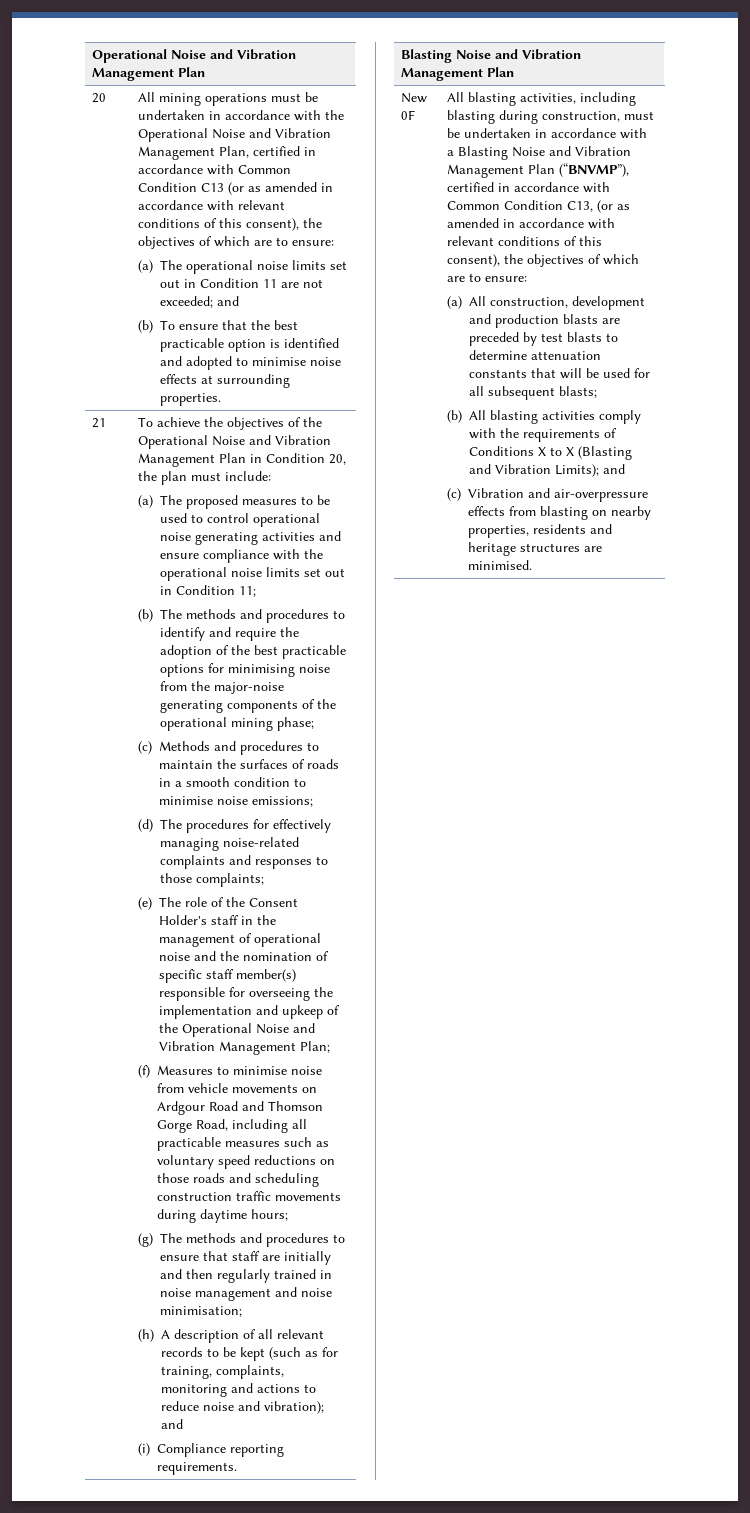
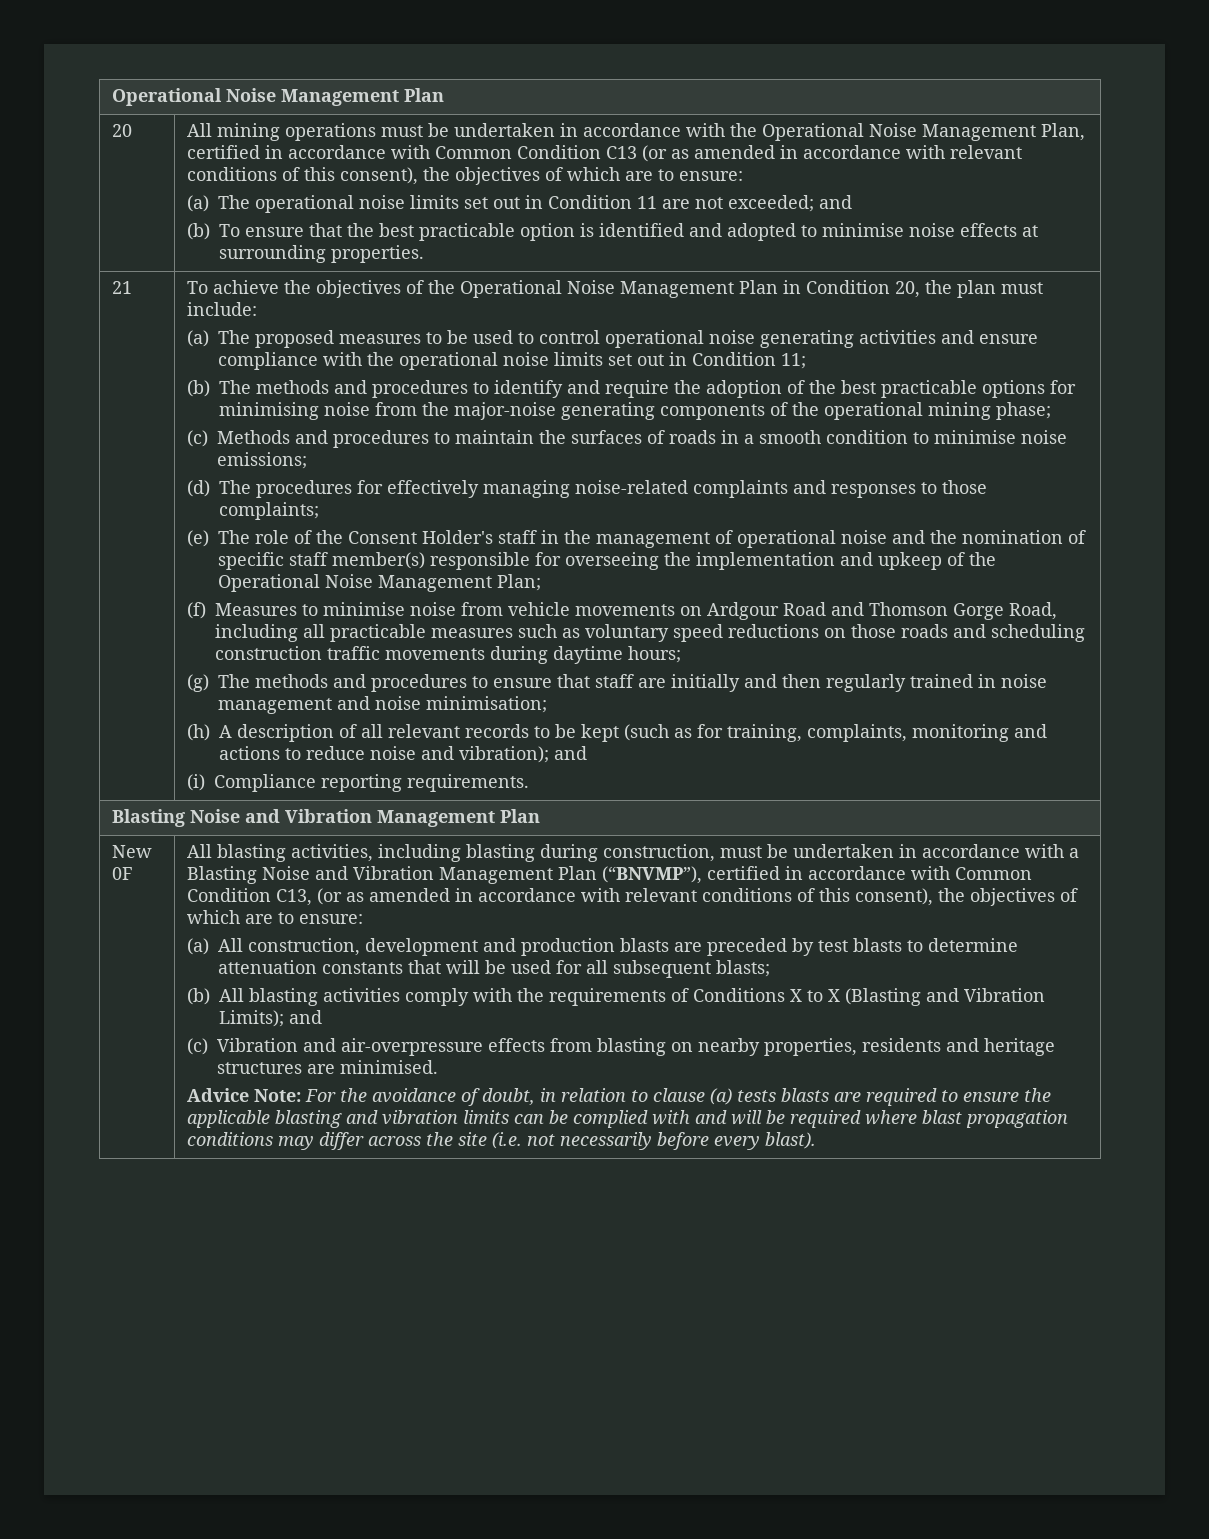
[92,49,297,63] Operational Noise and Vibration -> [111,88,276,106] Operational Noise
[249,128,332,138] and Vibration -> (917, 130) none
[249,435,332,445] and Vibration -> (615, 287) none
[293,1023,316,1033] [159,1041,216,1051] and Vibration -> (373, 581) none
(533, 565) none -> [186,1088,1051,1106] [186,1110,1068,1128] [186,1132,816,1150] // Advice Note: For the avoidance of doubt, in relation to clause (a) tests blasts are required to ensure the applicable blasting and vibration limits can be complied with and will be required where blast propagation conditions may differ across the site (i.e. not necessarily before every blast).

